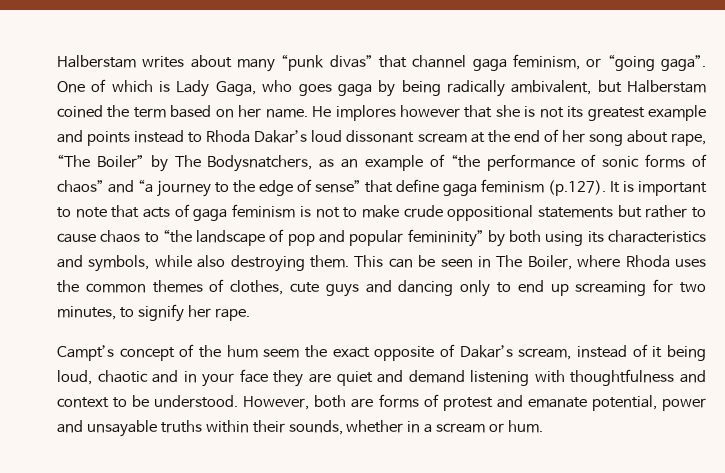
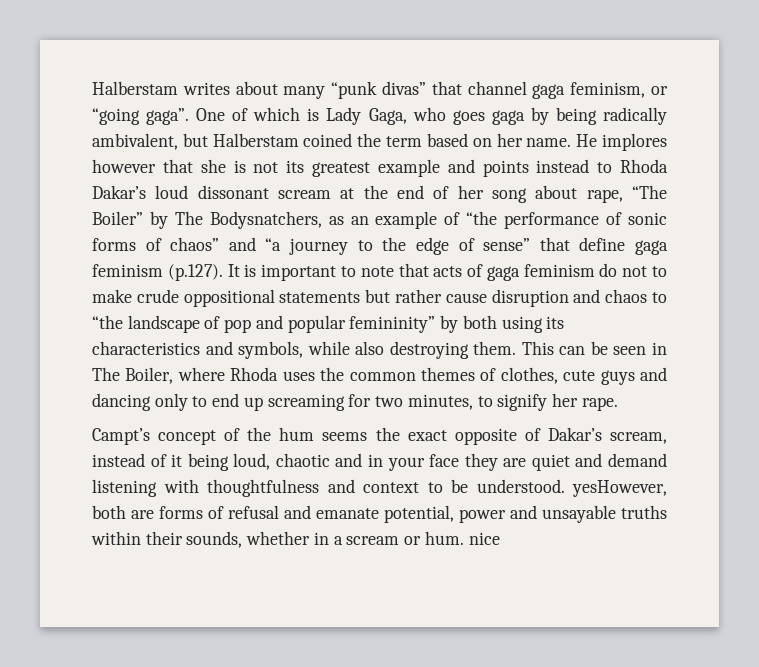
[299,206,311,217] is -> [599,263,618,277] do
[692,207,706,218] [57,233,96,243] to cause -> [445,289,601,307] cause disruption and
[263,349,300,358] seem -> [322,432,368,441] seems
[243,396,310,410] However, -> [572,480,667,497] yesHowever,
[442,397,493,411] protest -> [228,505,279,519] refusal
(544, 426) none -> [468,532,500,545] nice

